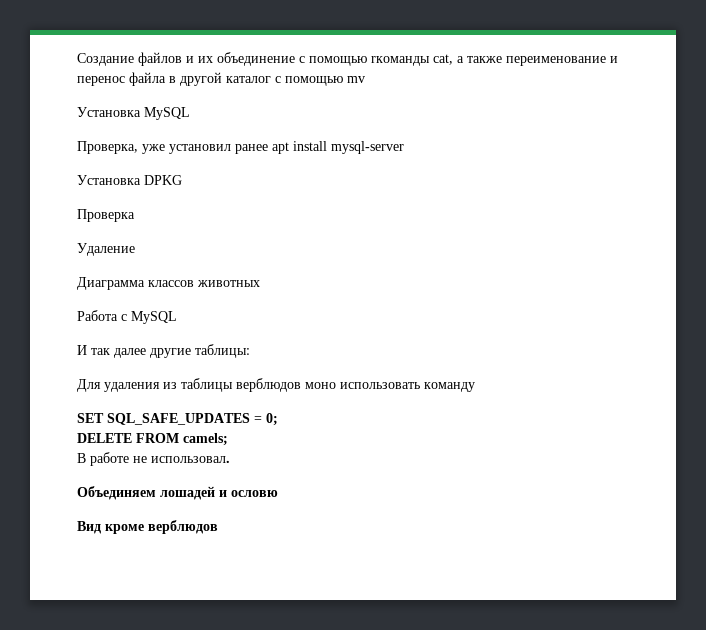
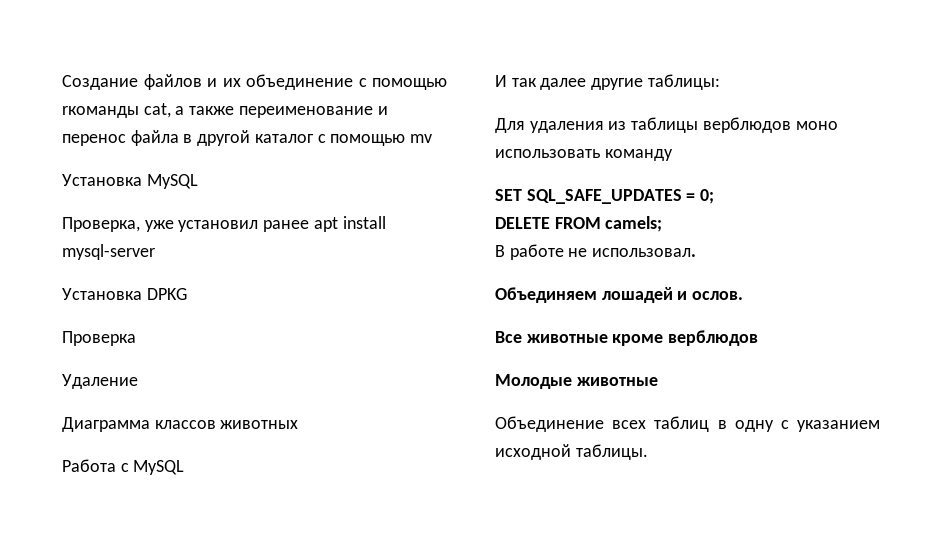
[231,490,278,497] [77,521,101,534] ословю // Вид -> [692,291,744,300] [495,331,608,343] ослов. // Все животные
(218, 527) none -> [495,374,658,389] [495,416,880,432] [495,444,648,460] // Молодые животные // Объединение всех таблиц в одну с указанием исходной таблицы.

